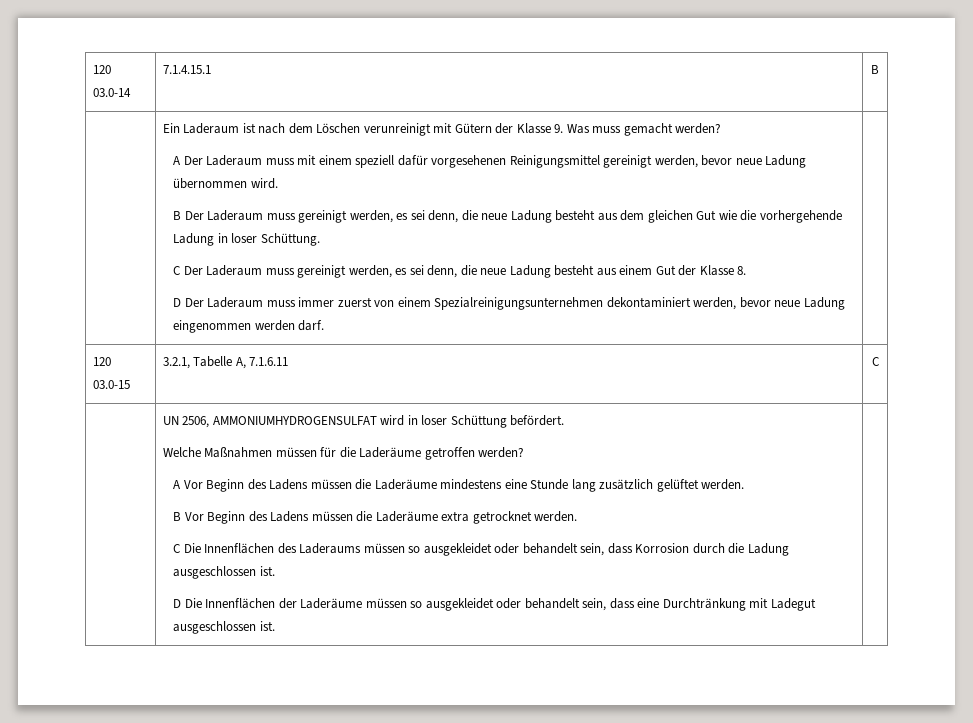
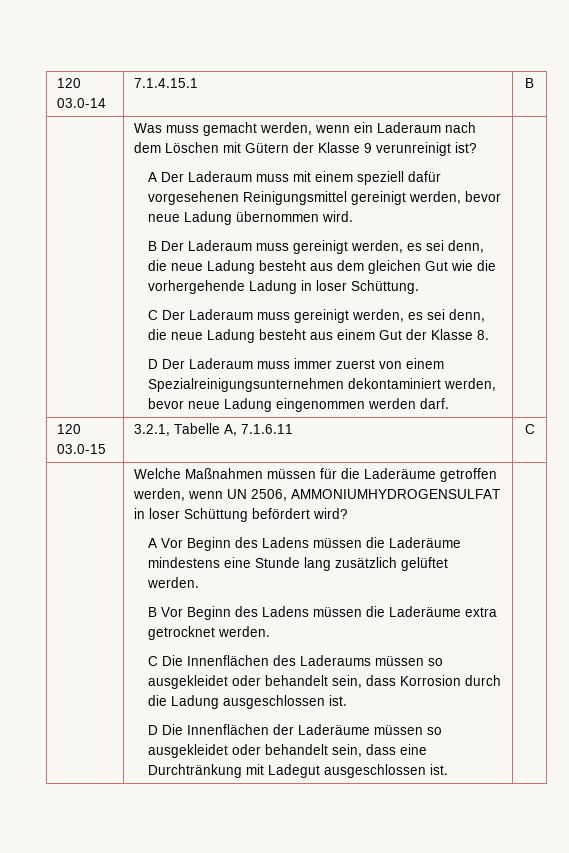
[162,123,256,134] Ein Laderaum ist -> [134,122,442,136] Was muss gemacht werden, wenn ein Laderaum
[363,123,431,136] verunreinigt -> (220, 147) none
[554,123,722,136] 9. Was muss gemacht werden? -> [364,142,478,156] 9 verunreinigt ist?
[162,415,565,428] UN 2506, AMMONIUMHYDROGENSULFAT wird in loser Schüttung befördert. // -> (535, 429) none
[478,447,525,458] werden? -> [133,488,501,501] [134,508,349,522] werden, wenn UN 2506, AMMONIUMHYDROGENSULFAT in loser Schüttung befördert wird?

